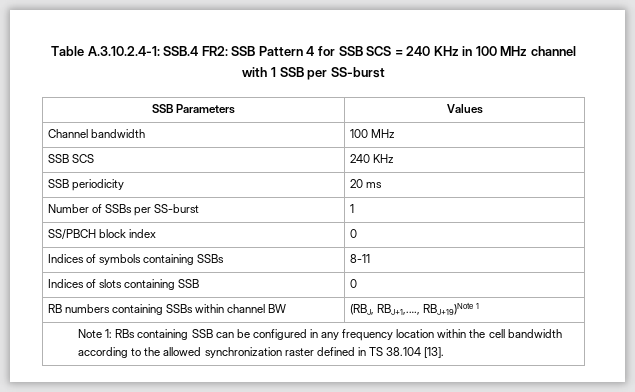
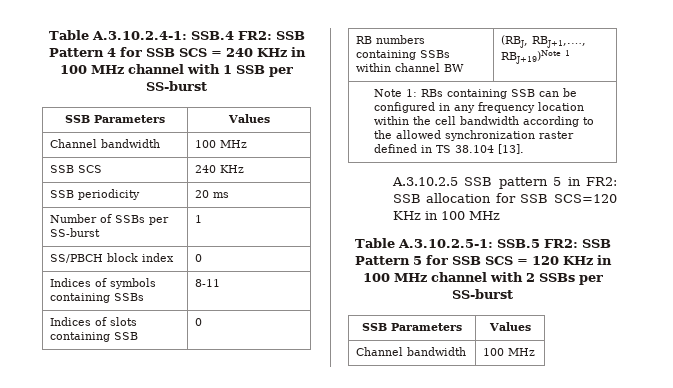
(445, 352) none -> [391,177,617,189] [392,193,617,203] [392,211,500,220] [354,238,611,248] [354,255,612,265] [362,272,603,285] [452,289,513,299] [362,323,462,331] [488,322,531,331] [356,347,467,356] [483,348,536,356] // A.3.10.2.5 SSB pattern 5 in FR2: SSB allocation for SSB SCS=120 KHz in 100 MHz // Table A.3.10.2.5-1: SSB.5 FR2: SSB Pattern 5 for SSB SCS = 120 KHz in 100 MHz channel with 2 SSBs per SS-burst // SSB Parameters | Values // Channel bandwidth | 100 MHz

